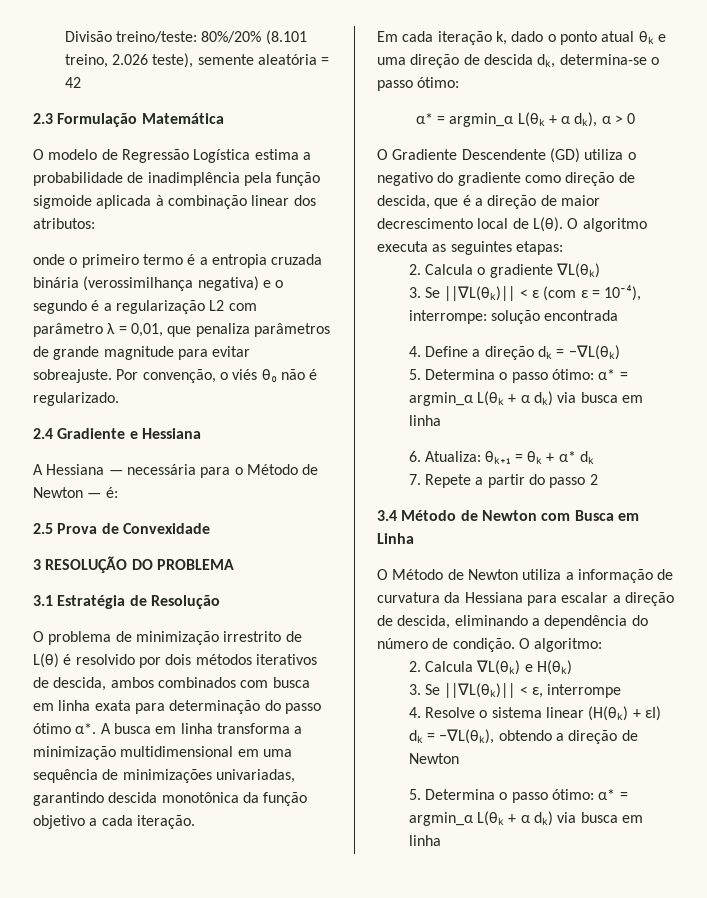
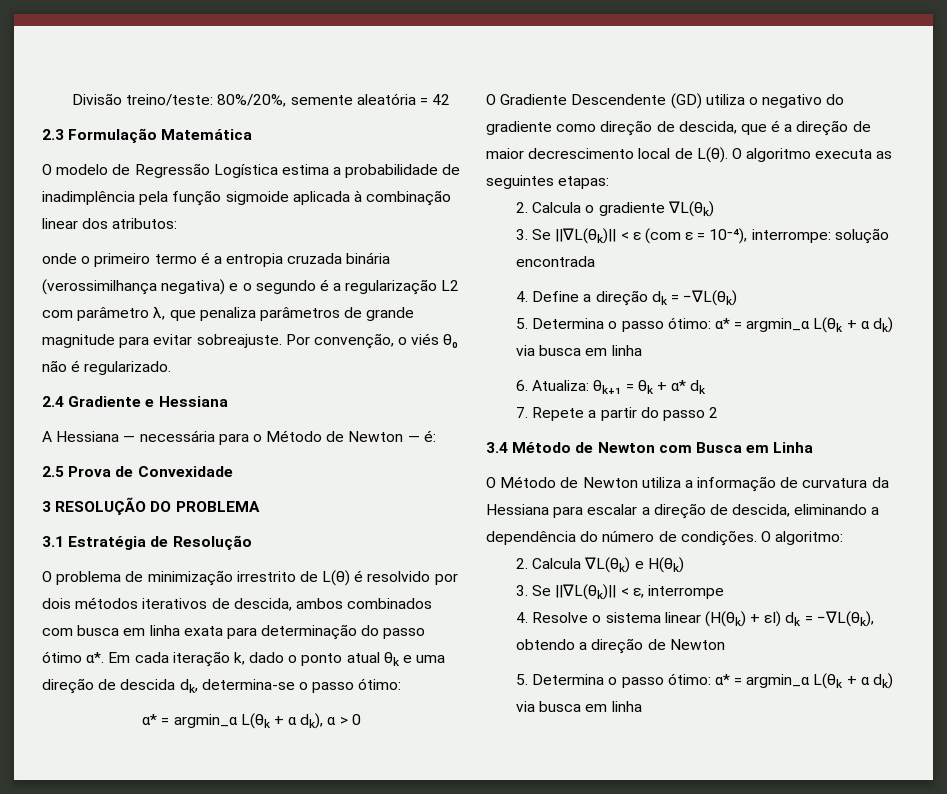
[201,30,307,45] [64,53,194,68] 80%/20% (8.101 treino, 2.026 teste), -> [217,94,287,107] 80%/20%,
[107,323,163,337] λ = 0,01, -> [153,307,166,320] λ,
[100,723,303,734] [33,746,292,760] [33,769,295,783] [33,792,308,806] [33,815,195,829] A busca em linha transforma a minimização multidimensional em uma sequência de minimizações univariadas, garantindo descida monotônica da função objetivo a cada iteração. // -> (105, 657) none
[452,638,515,652] condição. -> [680,530,757,546] condições.

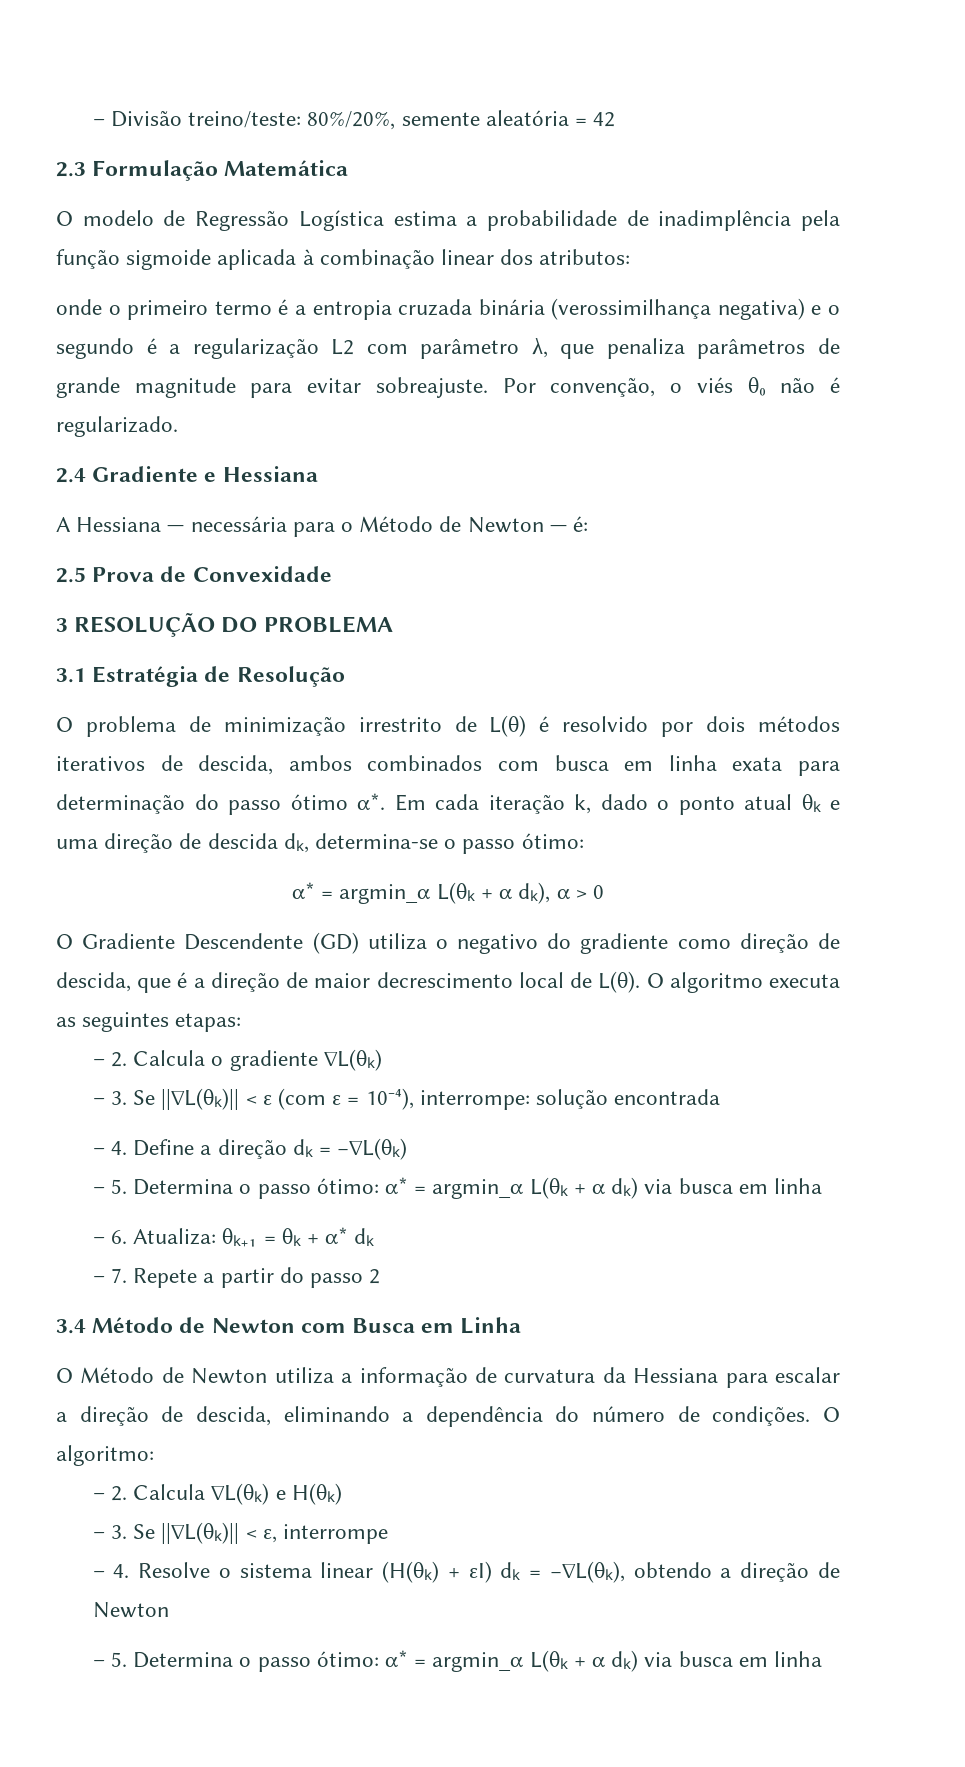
(71, 99) none -> [92,119,105,126] –
(610, 182) none -> [92,1059,105,1066] –
(714, 209) none -> [92,1098,105,1105] –
(595, 261) none -> [92,1148,105,1155] –
(738, 298) none -> [92,1187,105,1194] –
(642, 350) none -> [92,1237,105,1244] –
(707, 387) none -> [92,1276,105,1283] –
(844, 538) none -> [92,1493,105,1500] –
(684, 565) none -> [92,1532,105,1539] –
(724, 592) none -> [92,1571,105,1578] –
(725, 644) none -> [92,1660,105,1667] –

